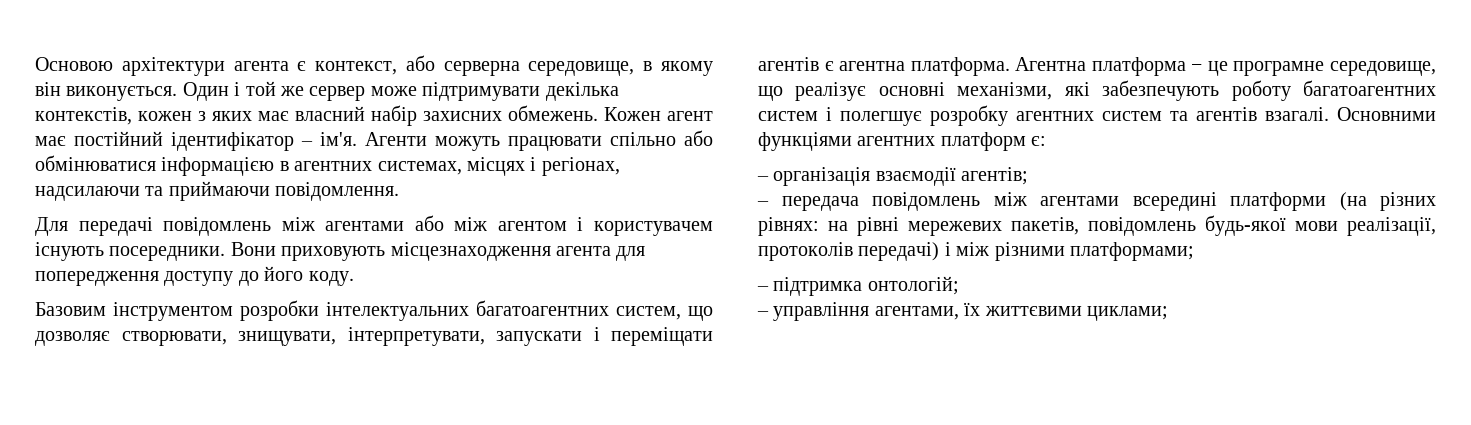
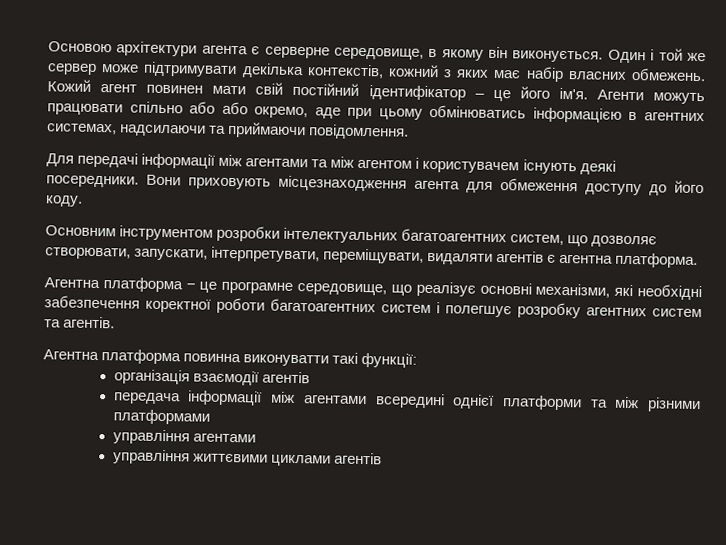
[315,55,520,76] контекст, або серверна -> [264,46,330,59] серверне
[138,111,192,121] кожен -> [387,64,439,78] кожний
[295,105,713,126] [35,136,66,146] власний набір захисних обмежень. Кожен агент має -> [525,66,707,82] [47,79,284,95] набір власних обмежень. Кожий агент повинен мати свій
(313, 143) none -> [492,86,550,102] це його
[35,155,156,171] обмінюватися -> [221,101,527,120] або окремо, аде при цьому обмінюватись
[466,157,620,176] місцях і регіонах, -> (117, 129) none
[163,215,444,236] повідомлень між агентами або -> [141,153,329,169] інформації між агентами та
(104, 251) none -> [579,160,616,175] деякі
[35,271,159,286] попередження -> [500,178,578,192] обмеження
[35,302,106,316] Базовим -> [45,225,116,237] Основним
[238,327,713,346] знищувати, інтерпретувати, запускати і переміщати -> [134,246,494,265] запускати, інтерпретувати, переміщувати, видаляти
(1010, 66) none -> (699, 260) //
[1102,80,1291,101] забезпечують роботу -> [637,284,702,301] [44,295,265,314] необхідні забезпечення коректної роботи
[1196,107,1436,121] [758,132,1047,151] [757,167,1029,186] [757,192,1436,211] [758,215,1436,236] [758,242,1194,261] [757,276,959,296] [757,302,1168,321] агентів взагалі. Основними функціями агентних платформ є: // – організація взаємодії агентів; // – передача повідомлень між агентами всередині платформи (на різних рівнях: на рівні мережевих пакетів, повідомлень будь-якої мови реалізації, протоколів передачі) і між різними платформами; // – підтримка онтологій; // – управління агентами, їх життєвими циклами; -> [63,316,116,329] [43,349,418,368] [113,369,310,386] [113,390,701,413] [112,409,210,425] [112,429,256,445] [112,449,382,467] агентів. // Агентна платформа повинна виконуватти такі функції: // організація взаємодії агентів // передача інформації між агентами всередині однієї платформи та між різними платформами // управління агентами // управління життєвими циклами агентів

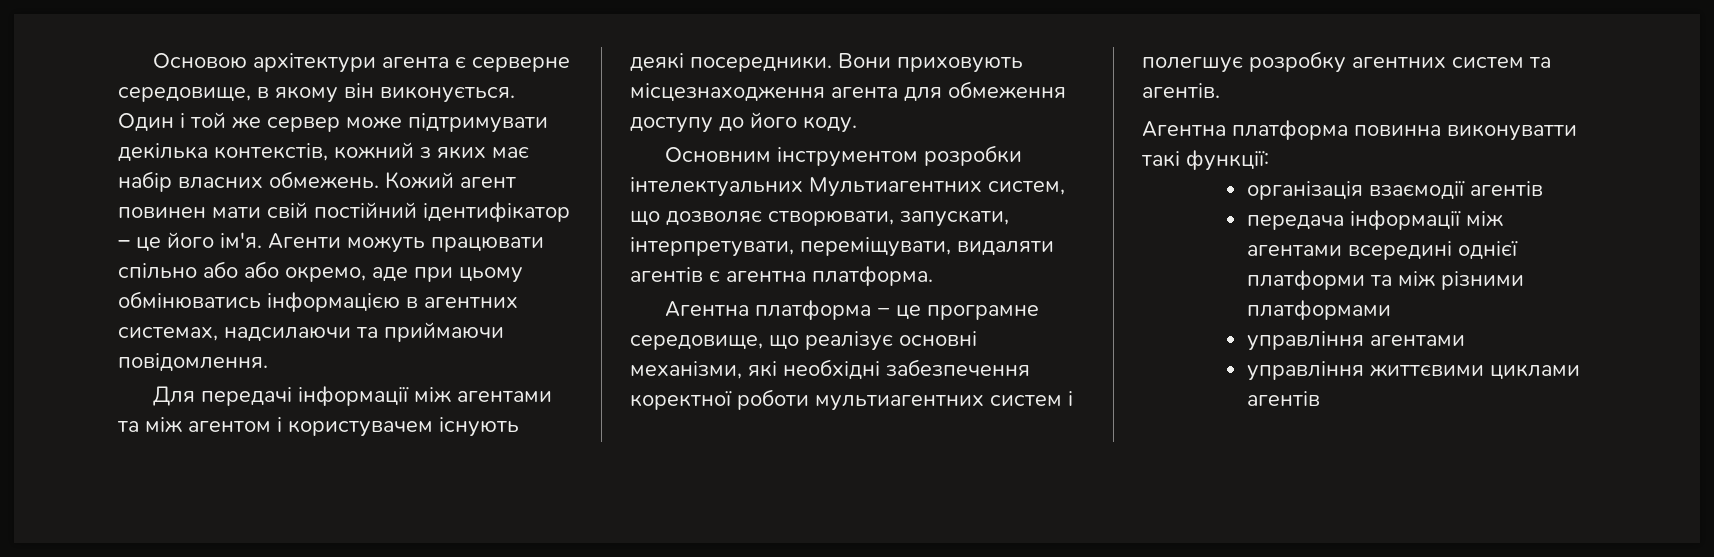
[401,228,508,243] багатоагентних -> [809,177,982,197] Мультиагентних
[270,298,376,313] багатоагентних -> [815,395,984,411] мультиагентних

